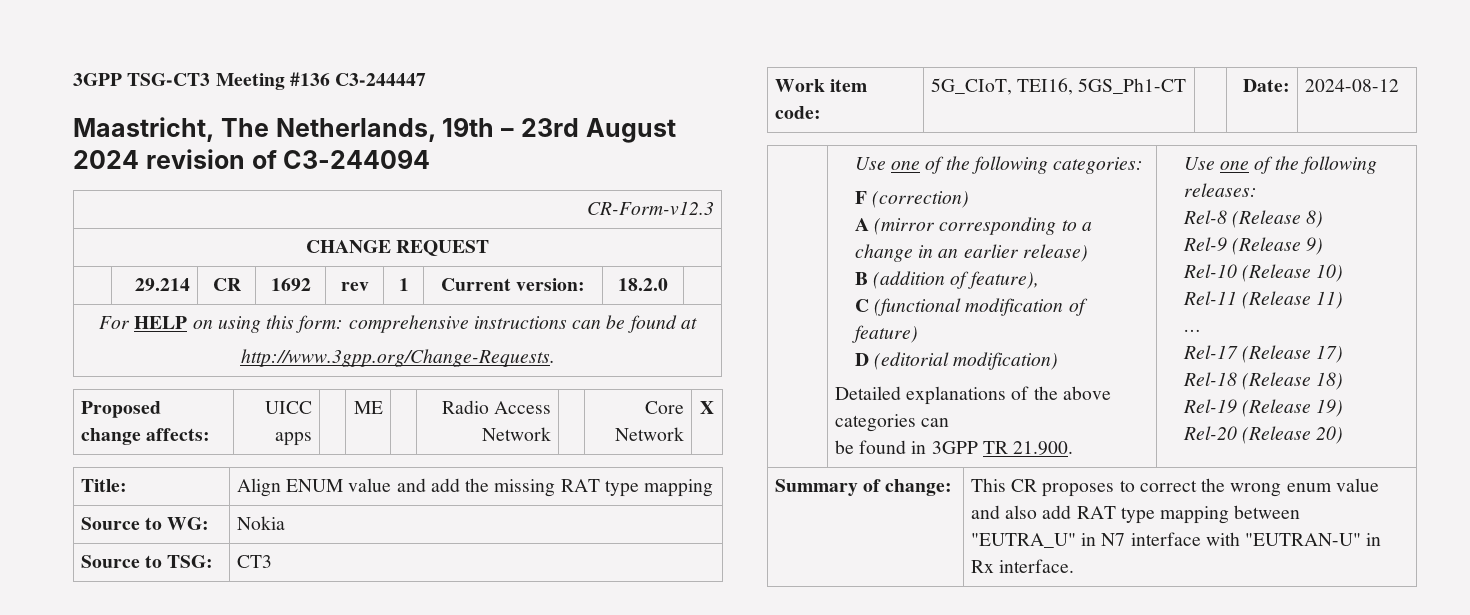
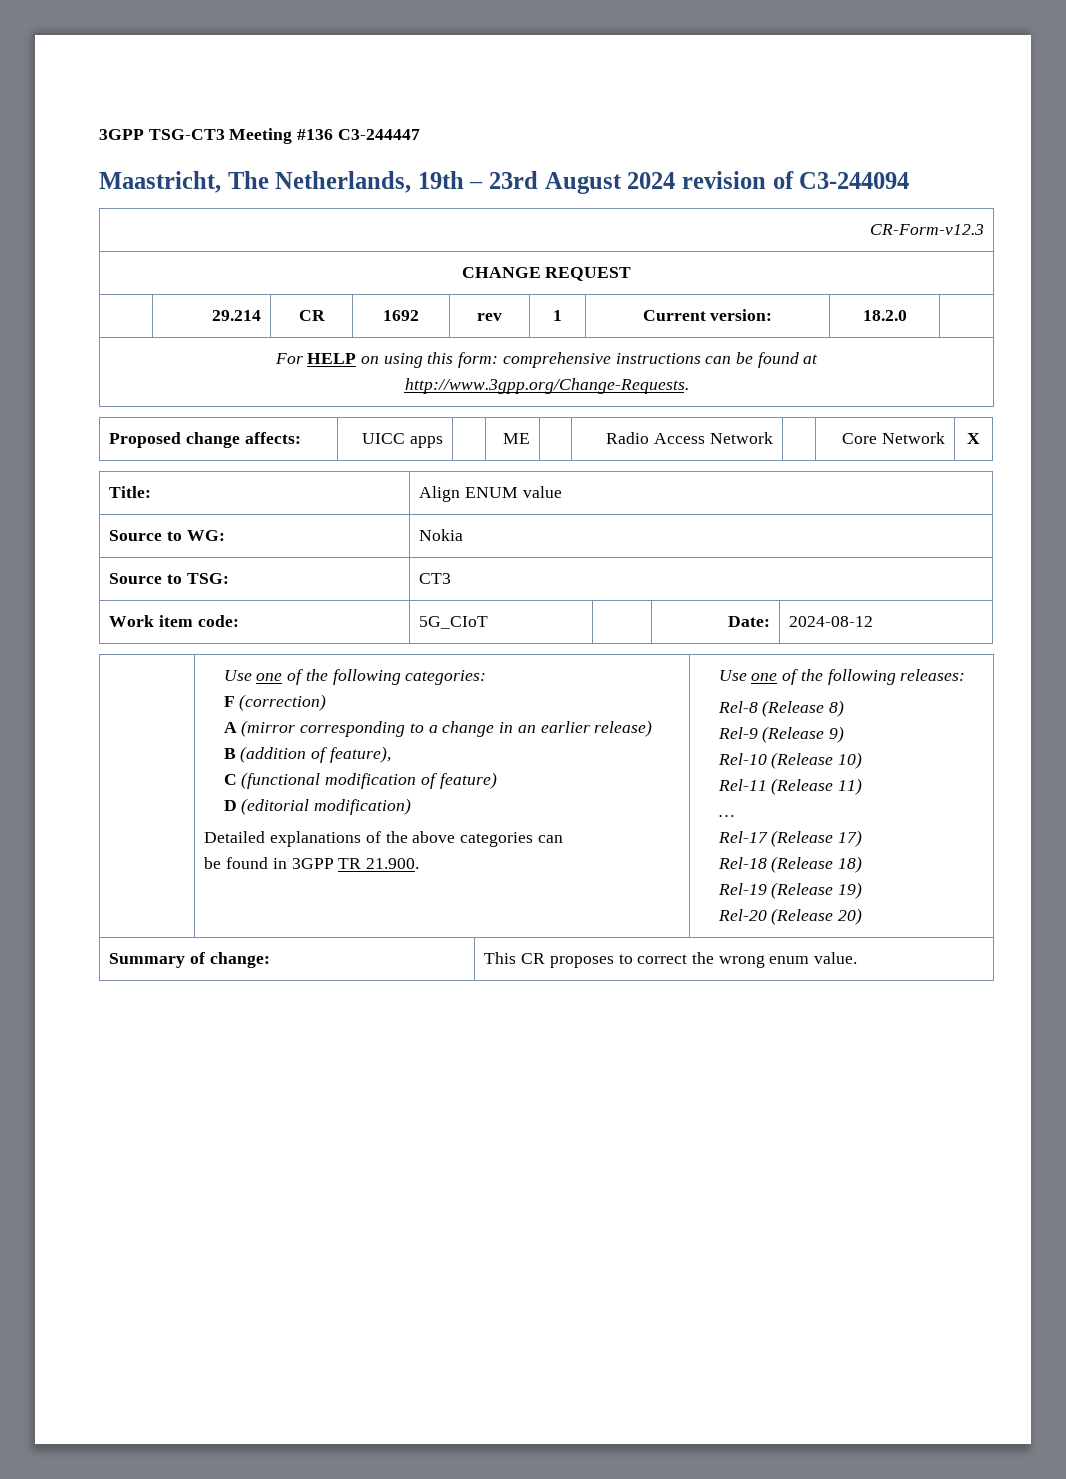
[396,478,714,497] and add the missing RAT type mapping -> (562, 492) none
[930,78,1187,95] 5G_CIoT, TEI16, 5GS_Ph1-CT -> [419,616,489,629] 5G_CIoT
[1336,478,1380,492] [970,505,1301,524] [970,532,1382,548] [970,559,1075,573] value and also add RAT type mapping between "EUTRA_U" in N7 interface with "EUTRAN-U" in Rx interface. -> [814,952,858,964] value.

